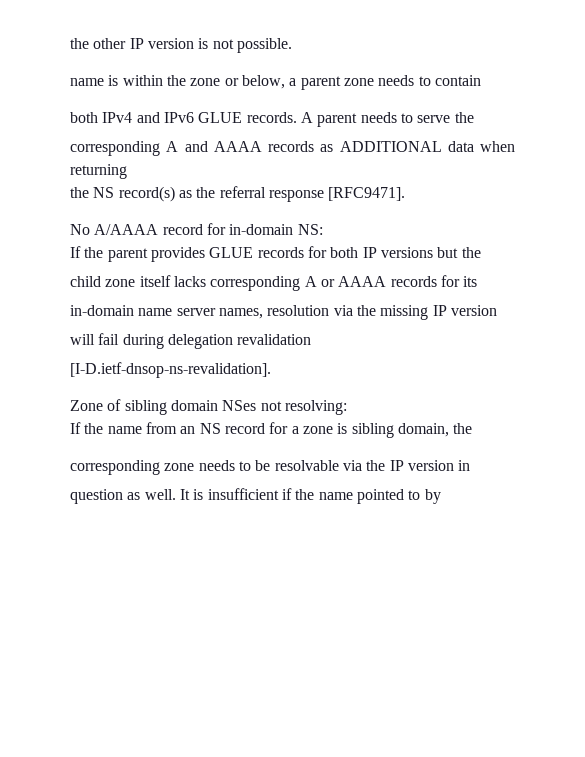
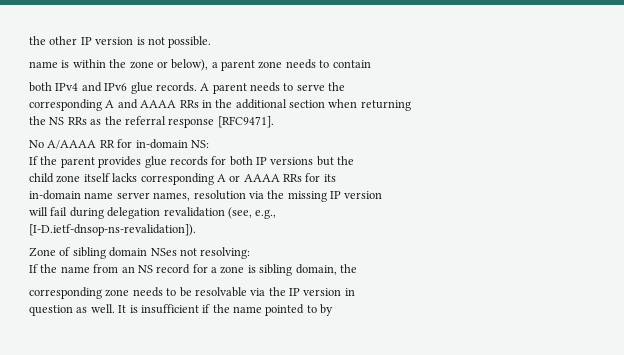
[241,75,285,89] below, -> [171,59,209,71] below),
[198,112,243,123] GLUE -> [130,82,153,94] glue
[268,141,474,152] records as ADDITIONAL data -> [179,99,325,109] RRs in the additional section
[118,186,175,202] record(s) -> [67,117,87,125] RRs
[162,224,203,235] record -> [99,140,115,148] RR
[209,247,254,258] GLUE -> [144,156,167,168] glue
[390,276,437,287] records -> [283,174,302,182] RRs
[70,362,271,378] // [I-D.ietf-dnsop-ns-revalidation]. -> [227,207,277,219] [29,224,196,236] (see, e.g., // [I-D.ietf-dnsop-ns-revalidation]).

